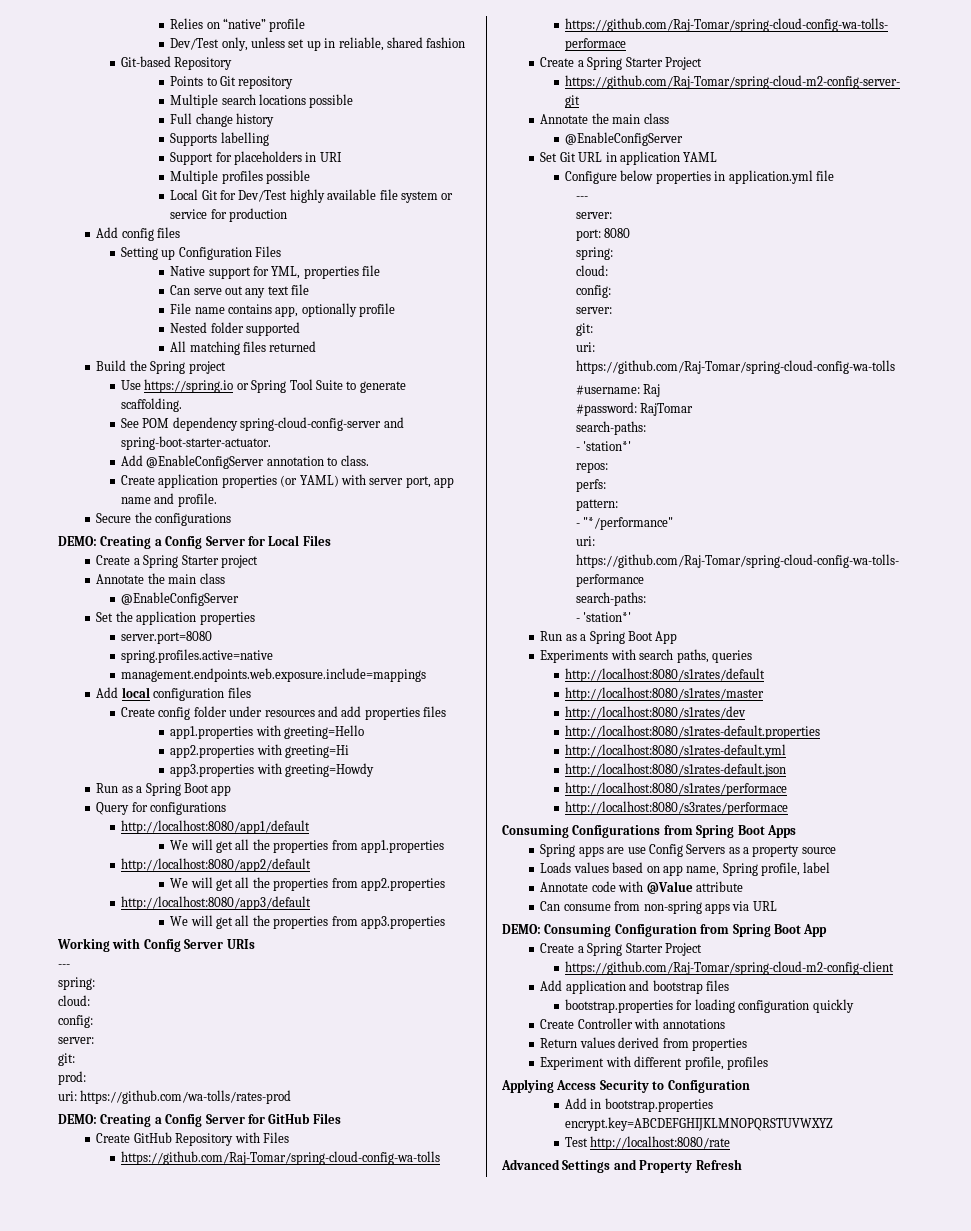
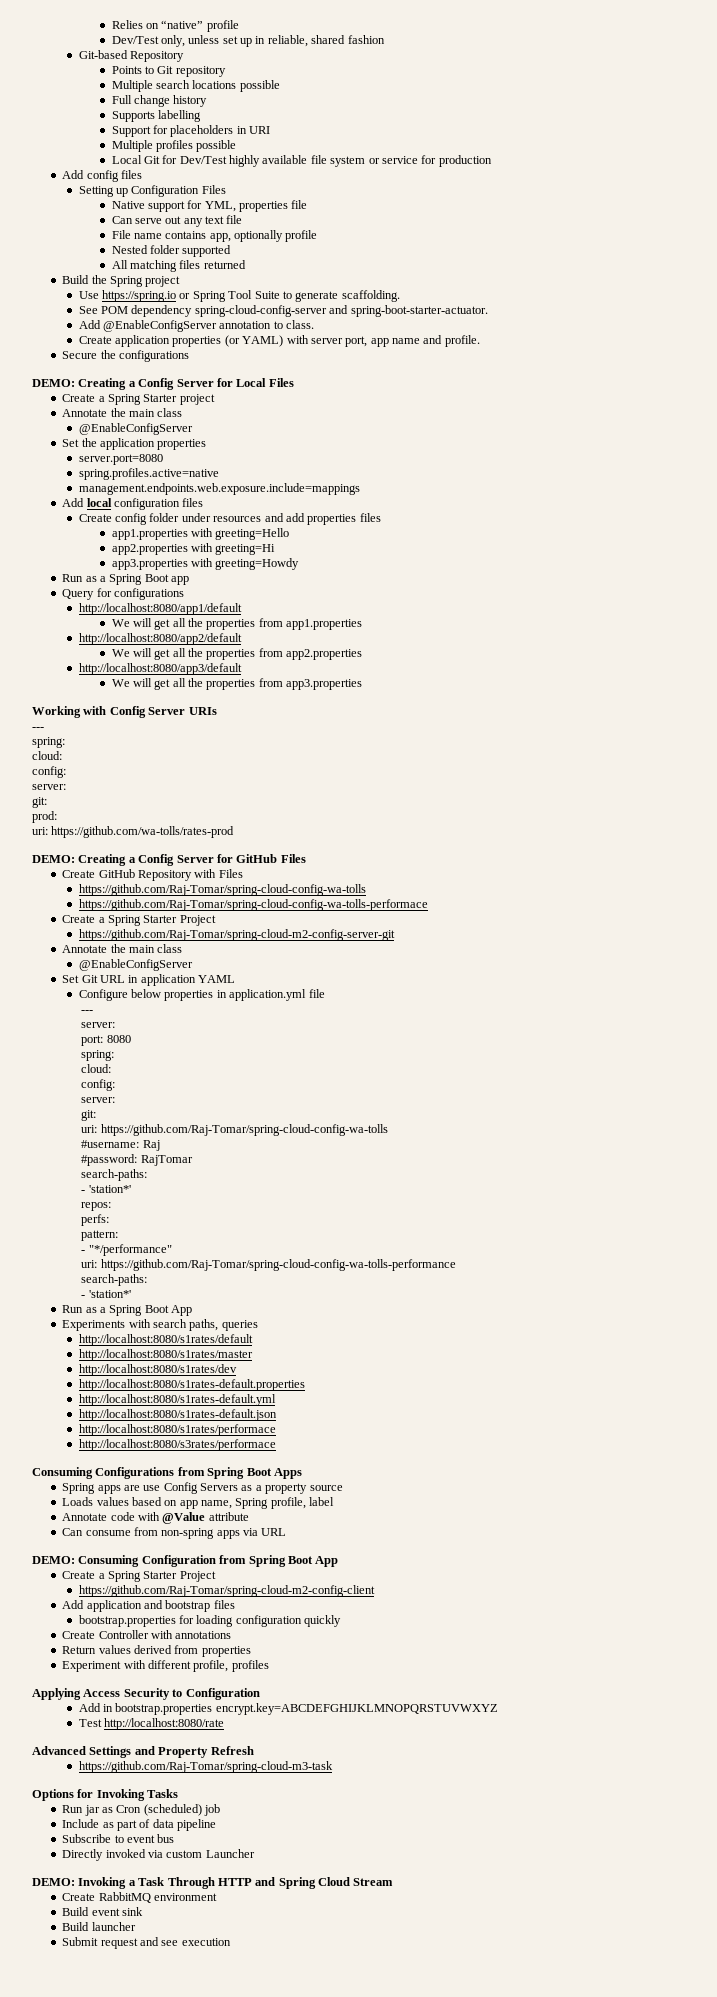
(742, 1164) none -> [78,1761,333,1773] [32,1789,179,1801] [62,1804,221,1816] [62,1819,217,1831] [62,1834,175,1843] [62,1849,255,1861] [32,1877,394,1889] [62,1892,217,1903] [62,1907,143,1916] [62,1922,136,1931] [62,1937,231,1949] // https://github.com/Raj-Tomar/spring-cloud-m3-task // Options for Invoking Tasks // Run jar as Cron (scheduled) job // Include as part of data pipeline // Subscribe to event bus // Directly invoked via custom Launcher // DEMO: Invoking a Task Through HTTP and Spring Cloud Stream // Create RabbitMQ environment // Build event sink // Build launcher // Submit request and see execution

